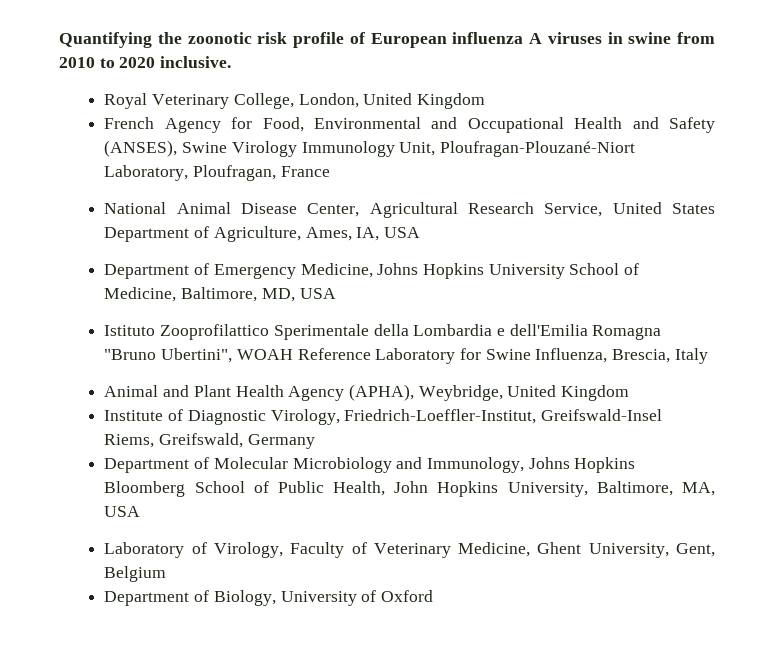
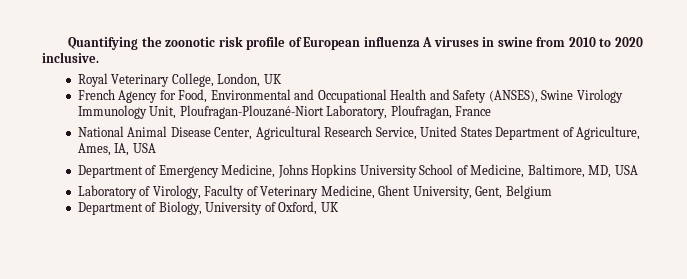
[363,93,486,109] United Kingdom -> [263,74,282,84] UK
[104,324,662,340] [104,348,708,364] [104,384,630,401] [104,409,663,425] [104,433,315,449] [104,457,636,473] [104,481,716,497] [104,506,141,517] // Istituto Zooprofilattico Sperimentale della Lombardia e dell'Emilia Romagna "Bruno Ubertini", WOAH Reference Laboratory for Swine Influenza, Brescia, Italy // Animal and Plant Health Agency (APHA), Weybridge, United Kingdom // Institute of Diagnostic Virology, Friedrich-Loeffler-Institut, Greifswald-Insel Riems, Greifswald, Germany // Department of Molecular Microbiology and Immunology, Johns Hopkins Bloomberg School of Public Health, John Hopkins University, Baltimore, MA, USA -> (638, 170) none
[381,590,434,602] Oxford -> [278,201,339,215] Oxford, UK

